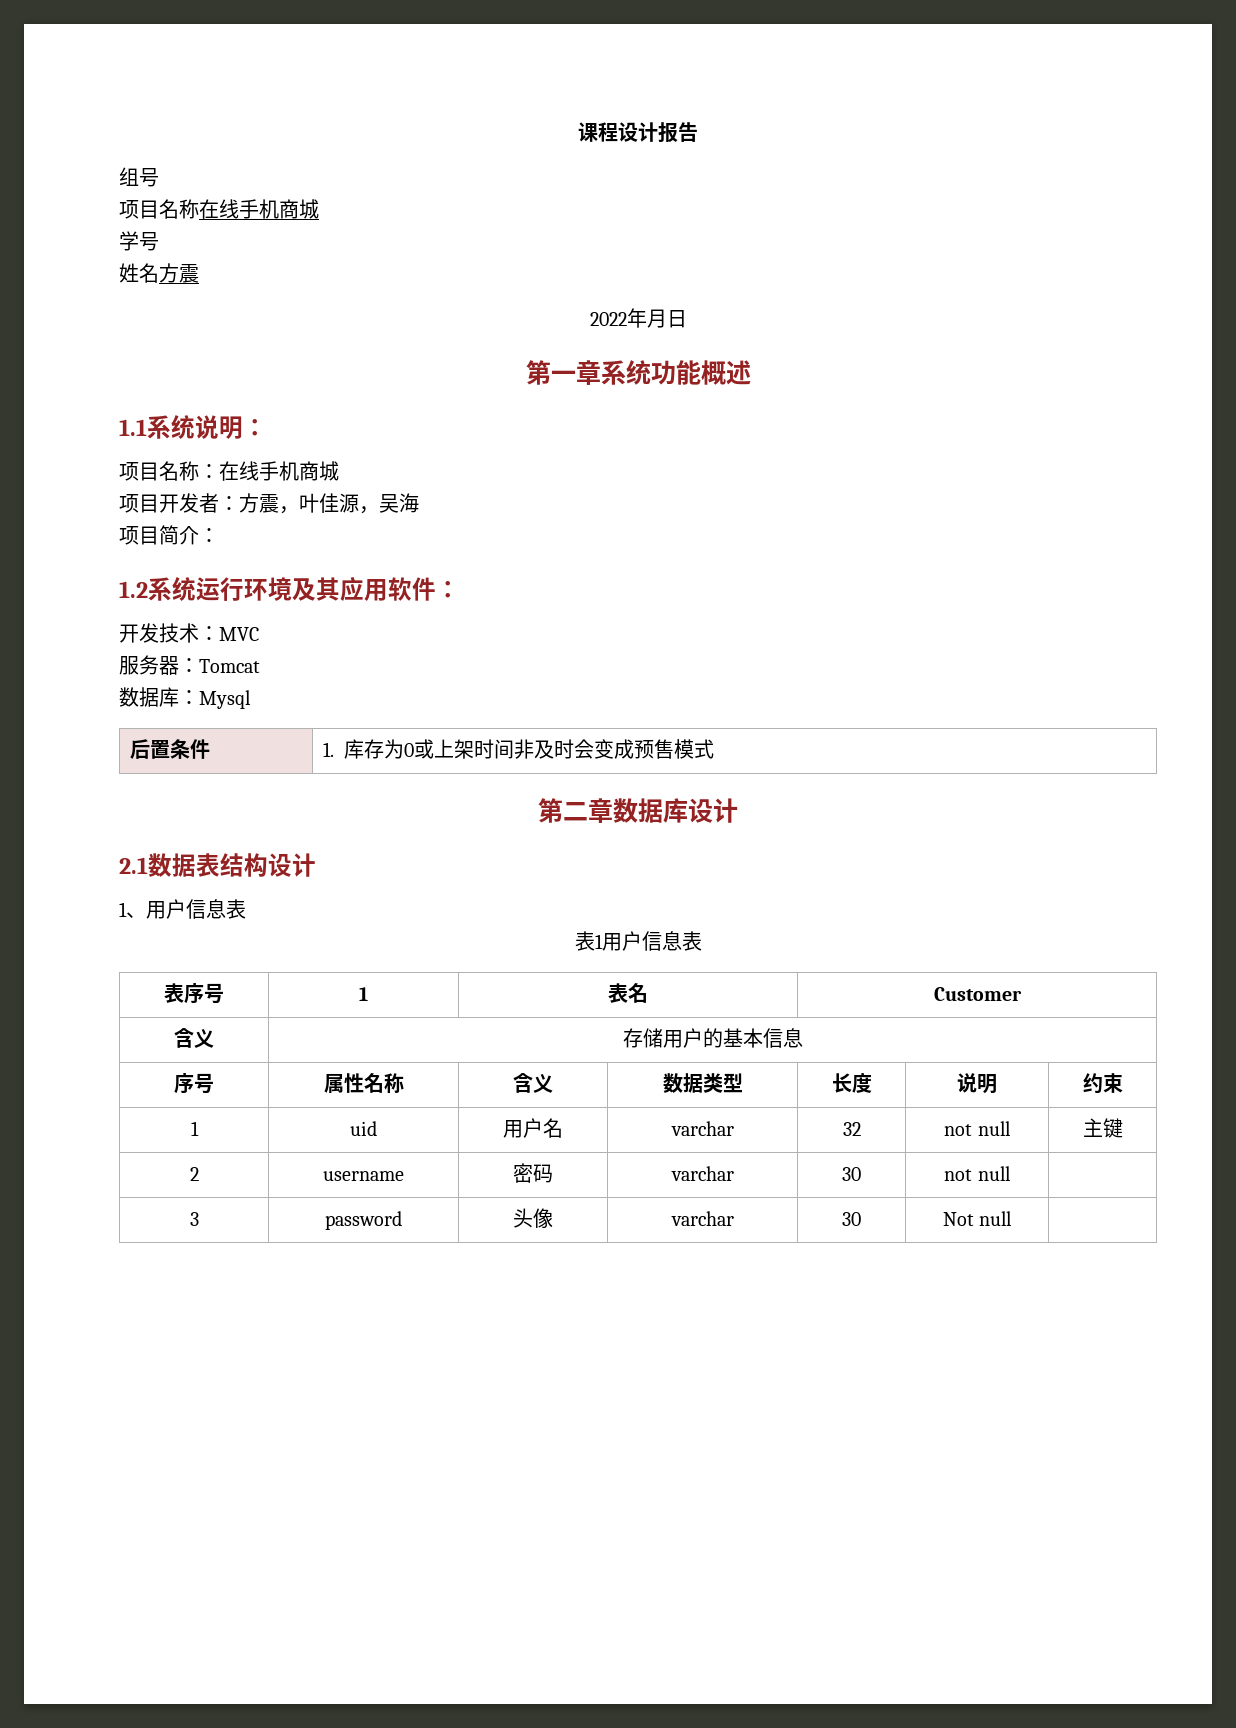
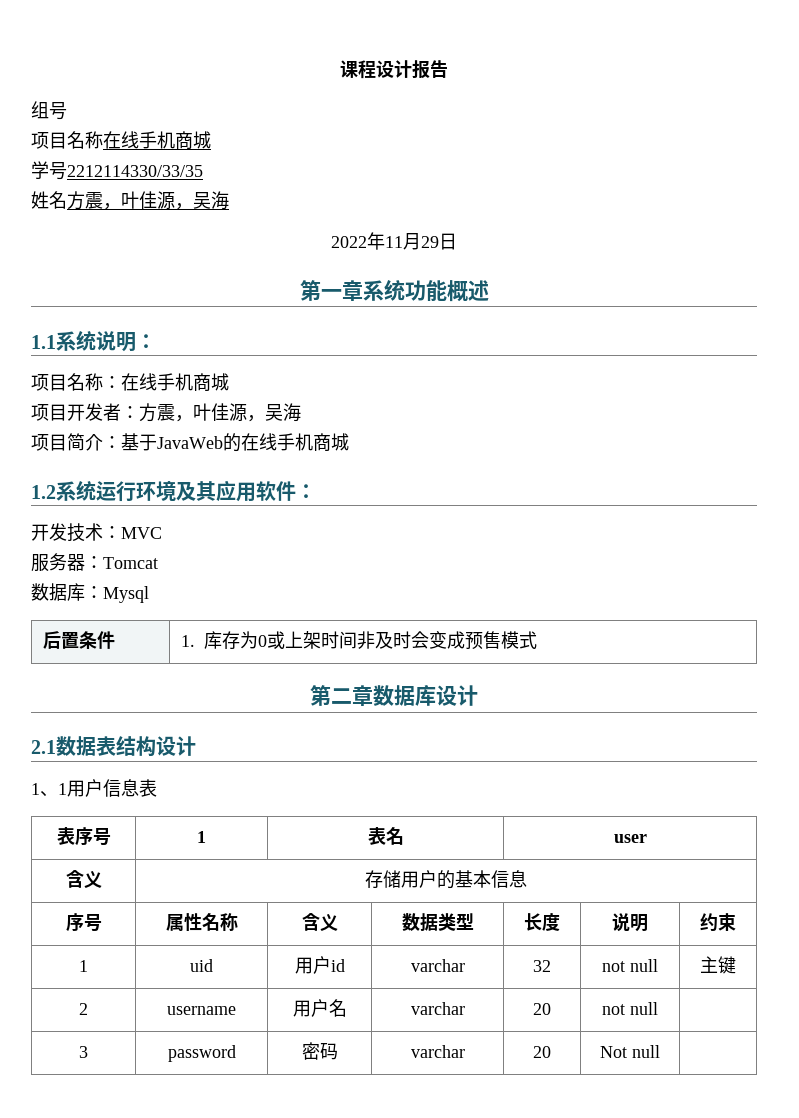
(159, 241) none -> [67,165,203,177] 2212114330/33/35
(199, 273) none -> [103,191,229,210] ，叶佳源，吴海
[646,309,667,328] 月 -> [385,233,439,250] 11月29
(219, 535) none -> [121,433,349,452] 基于JavaWeb的在线手机商城
[146,899,246,919] [574,931,595,951] 用户信息表 // 表 -> (58, 794) none
[933,987,1022,1001] Customer -> [613,834,647,843] user
[543,1118,563,1138] 名 -> [330,959,345,972] id
[513,1163,553,1183] [670,1166,734,1181] [842,1167,861,1181] 密码 | varchar | 30 -> [292,999,347,1017] [410,1002,465,1015] [533,1003,551,1015] 用户名 | varchar | 20
[513,1208,553,1228] [670,1211,734,1226] [842,1212,861,1226] 头像 | varchar | 30 -> [301,1042,338,1060] [410,1045,465,1058] [533,1046,551,1058] 密码 | varchar | 20

